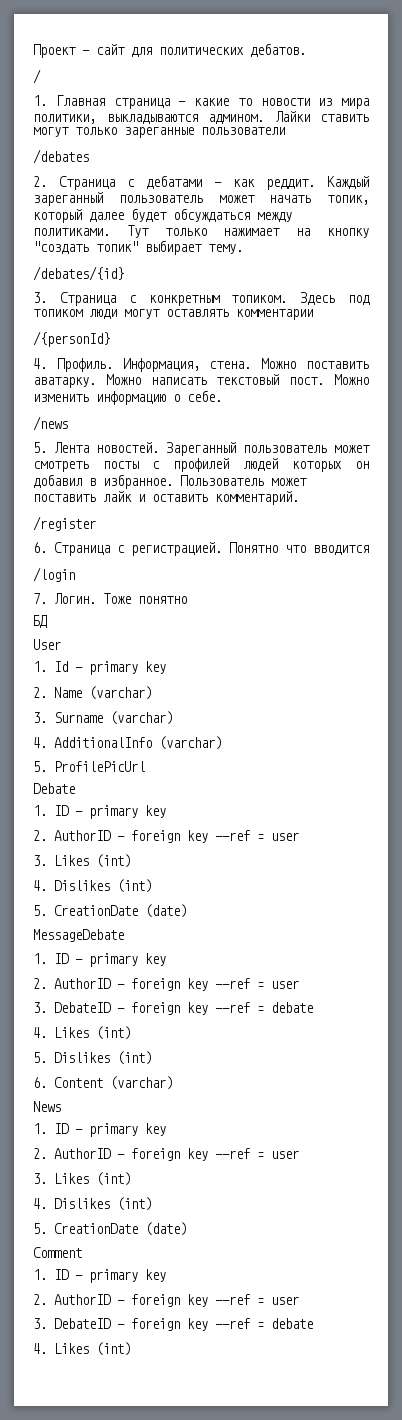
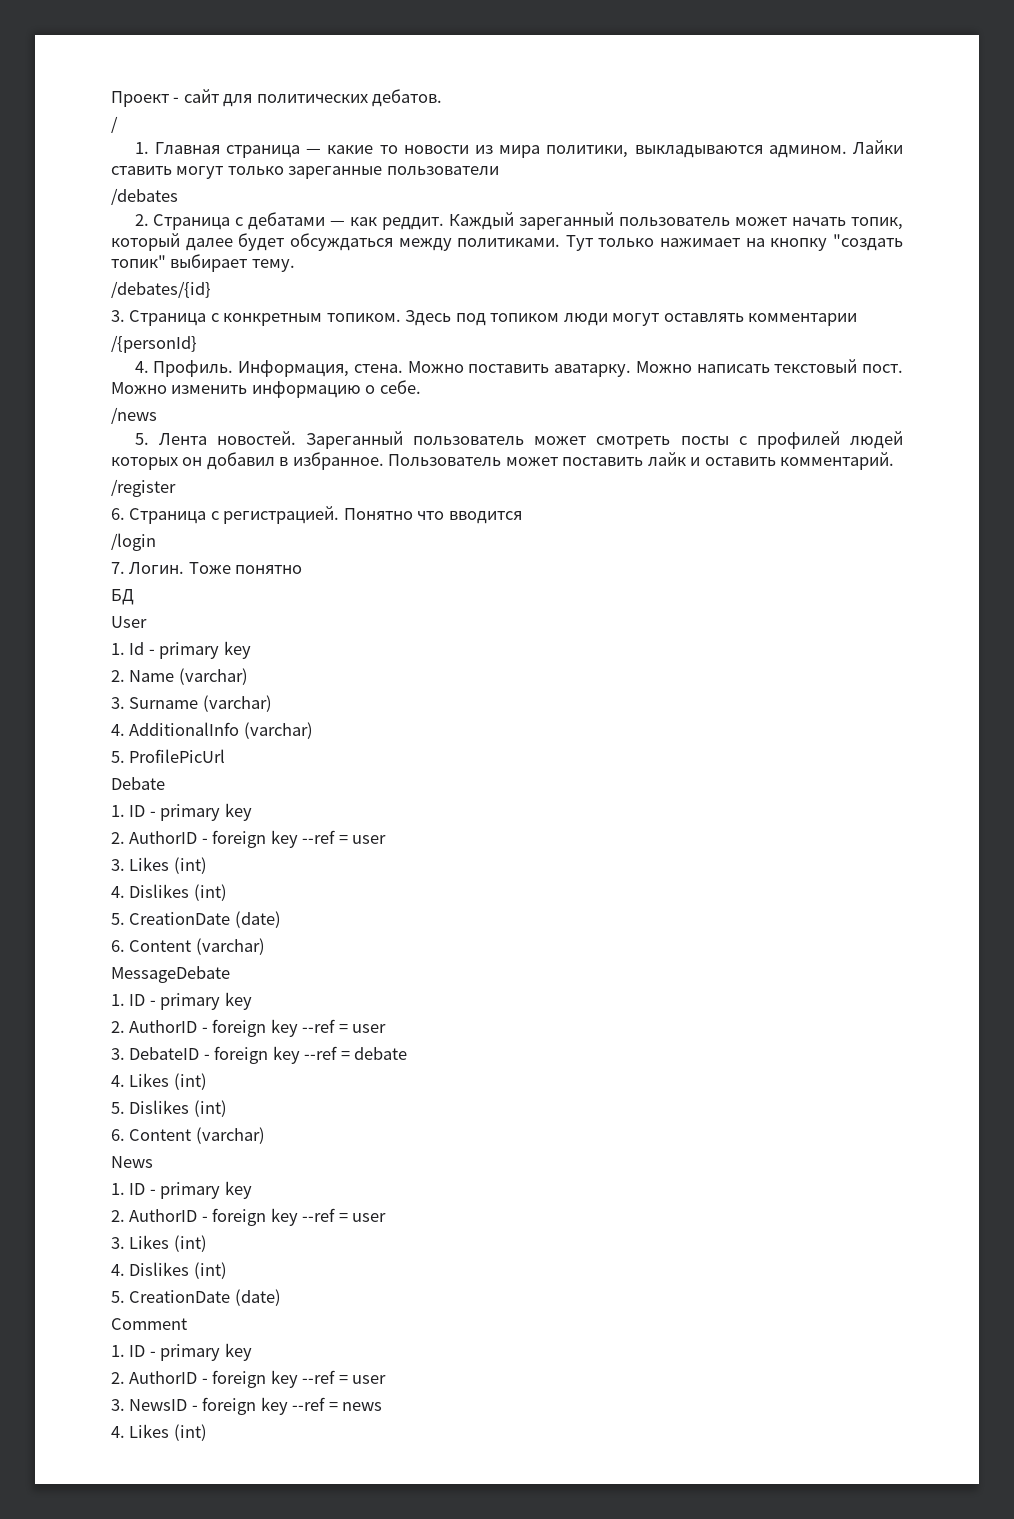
(187, 911) none -> [111,938,265,955] // 6. Content (varchar)
[54,1318,313,1331] DebateID - foreign key --ref = debate -> [129,1397,383,1415] NewsID - foreign key --ref = news

